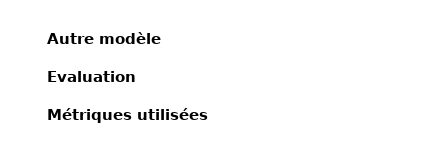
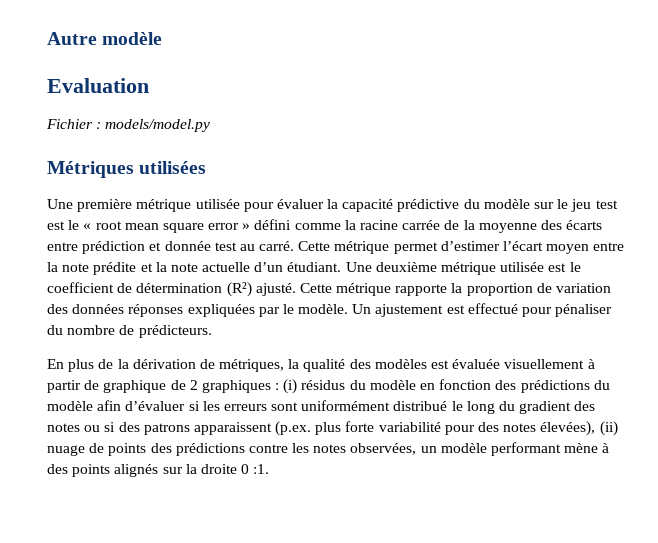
(136, 76) none -> [46,119,211,132] // Fichier : models/model.py
(208, 114) none -> [47,199,618,212] [47,219,603,233] [47,241,625,254] [47,262,581,275] [47,282,612,297] [47,303,613,317] [47,325,212,338] [47,359,595,372] [47,379,610,394] [47,400,596,414] [47,421,618,436] [47,442,610,456] [47,464,270,477] // Une première métrique utilisée pour évaluer la capacité prédictive du modèle sur le jeu test est le « root mean square error » défini comme la racine carrée de la moyenne des écarts entre prédiction et donnée test au carré. Cette métrique permet d’estimer l’écart moyen entre la note prédite et la note actuelle d’un étudiant. Une deuxième métrique utilisée est le coefficient de détermination (R²) ajusté. Cette métrique rapporte la proportion de variation des données réponses expliquées par le modèle. Un ajustement est effectué pour pénaliser du nombre de prédicteurs. // En plus de la dérivation de métriques, la qualité des modèles est évaluée visuellement à partir de graphique de 2 graphiques : (i) résidus du modèle en fonction des prédictions du modèle afin d’évaluer si les erreurs sont uniformément distribué le long du gradient des notes ou si des patrons apparaissent (p.ex. plus forte variabilité pour des notes élevées), (ii) nuage de points des prédictions contre les notes observées, un modèle performant mène à des points alignés sur la droite 0 :1.

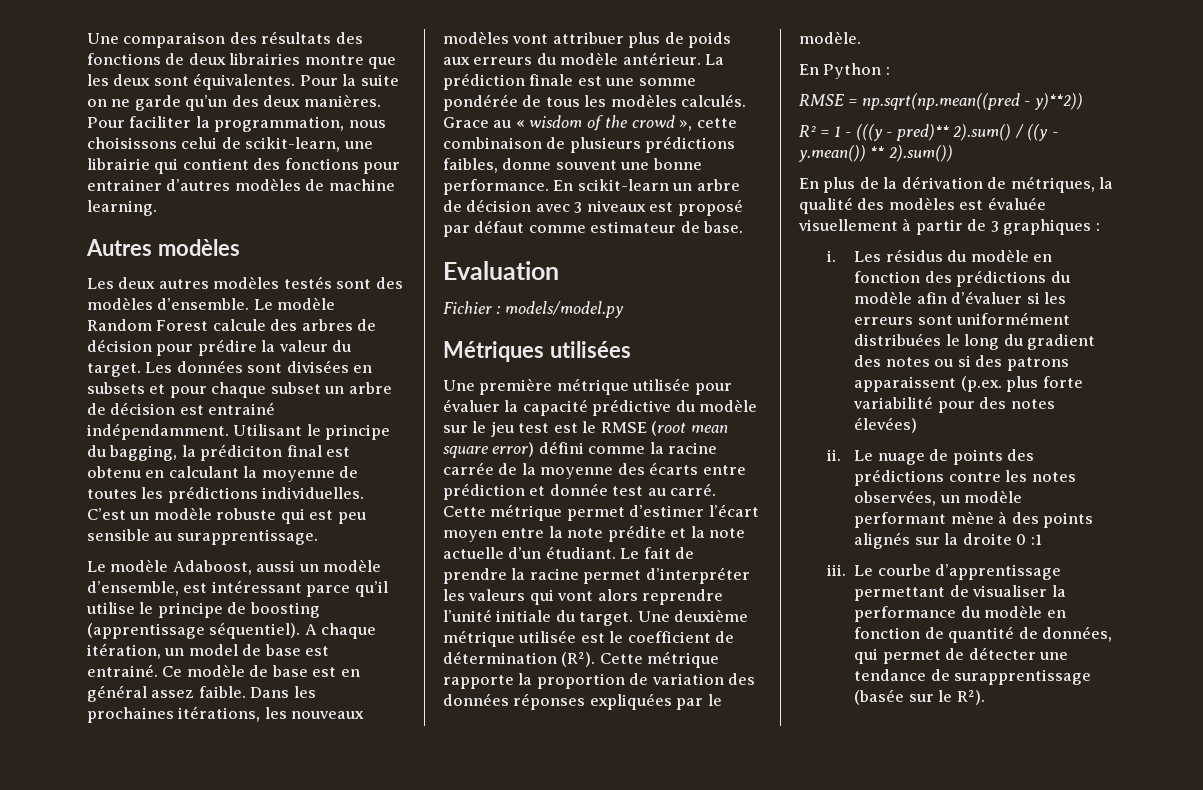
[47,32,163,45] Autre modèle -> [87,31,363,48] [87,53,397,69] [87,73,399,90] [87,94,381,111] [87,116,386,132] [87,137,373,152] [87,158,401,174] [87,178,395,191] [87,200,157,216] [86,239,240,256] [87,276,403,289] [87,297,336,310] [87,319,377,331] [87,339,352,356] [87,360,373,377] [87,382,392,398] [87,402,276,415] [87,423,391,440] [87,444,351,461] [87,466,359,482] [87,486,365,503] [87,507,366,524] [87,529,318,545] [87,559,382,575] [87,580,388,597] [86,602,320,618] [87,622,377,639] [87,643,330,659] [87,664,360,677] [87,685,316,702] [87,706,365,723] [443,31,732,48] [443,52,725,65] [443,73,696,90] [443,94,747,111] [443,115,737,131] [443,136,736,153] [443,158,702,173] [443,179,740,195] [443,199,743,216] [443,220,744,237] Une comparaison des résultats des fonctions de deux librairies montre que les deux sont équivalentes. Pour la suite on ne garde qu’un des deux manières. Pour faciliter la programmation, nous choisissons celui de scikit-learn, une librairie qui contient des fonctions pour entrainer d’autres modèles de machine learning. // Autres modèles // Les deux autres modèles testés sont des modèles d’ensemble. Le modèle Random Forest calcule des arbres de décision pour prédire la valeur du target. Les données sont divisées en subsets et pour chaque subset un arbre de décision est entrainé indépendamment. Utilisant le principe du bagging, la prédiciton final est obtenu en calculant la moyenne de toutes les prédictions individuelles. C’est un modèle robuste qui est peu sensible au surapprentissage. // Le modèle Adaboost, aussi un modèle d’ensemble, est intéressant parce qu’il utilise le principe de boosting (apprentissage séquentiel). A chaque itération, un model de base est entrainé. Ce modèle de base est en général assez faible. Dans les prochaines itérations, les nouveaux modèles vont attribuer plus de poids aux erreurs du modèle antérieur. La prédiction finale est une somme pondérée de tous les modèles calculés. Grace au « wisdom of the crowd », cette combinaison de plusieurs prédictions faibles, donne souvent une bonne performance. En scikit-learn un arbre de décision avec 3 niveaux est proposé par défaut comme estimateur de base.
[83,221,251,233] « root mean square error » -> [600,421,728,436] [443,442,535,458] RMSE (root mean square error)
(342, 267) none -> [620,547,695,559] [443,567,750,584] [443,589,724,605] [443,609,634,626] Le fait de prendre la racine permet d’interpréter les valeurs qui vont alors reprendre l’unité initiale du target.
[226,282,296,297] (R²) ajusté. -> [561,652,596,667] (R²).
[352,303,613,317] [47,325,212,338] Un ajustement est effectué pour pénaliser du nombre de prédicteurs. -> [799,63,890,79] [799,93,1083,110] [799,124,1058,141] [799,145,953,162] // En Python : // RMSE = np.sqrt(np.mean((pred - y)**2)) // R² = 1 - (((y - pred)** 2).sum() / ((y - y.mean()) ** 2).sum())
[103,380,198,393] graphique de 2 -> [990,221,999,232] 3
[283,379,298,394] (i) -> [826,250,882,262] // i. Les
[393,401,448,411] distribué -> [854,333,942,346] distribuées
[540,421,618,436] élevées), (ii) -> [854,417,918,433] [826,449,874,461] élevées) // ii. Le
[253,464,270,474] :1. -> [1030,534,1042,545] [826,564,1062,580] [854,585,1066,601] [854,605,1066,622] [854,626,1113,643] [854,647,1069,664] [854,669,1092,685] [854,689,985,705] :1 // iii. Le courbe d’apprentissage permettant de visualiser la performance du modèle en fonction de quantité de données, qui permet de détecter une tendance de surapprentissage (basée sur le R²).

